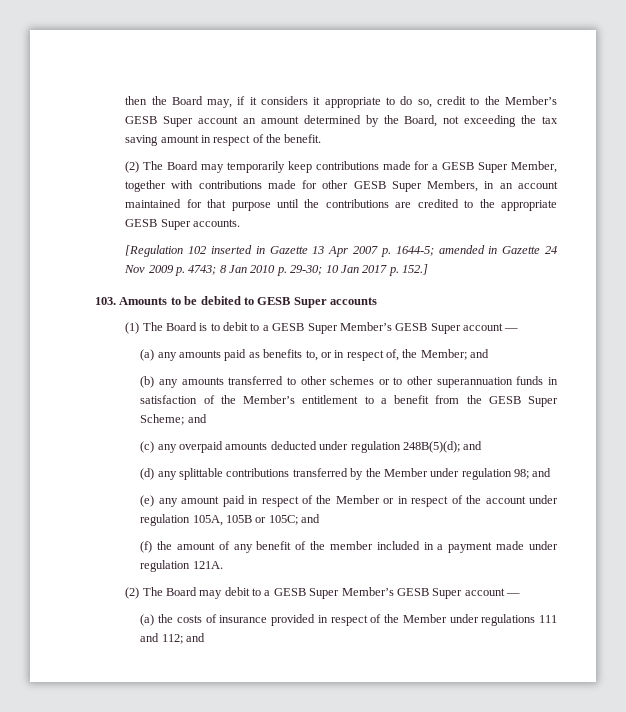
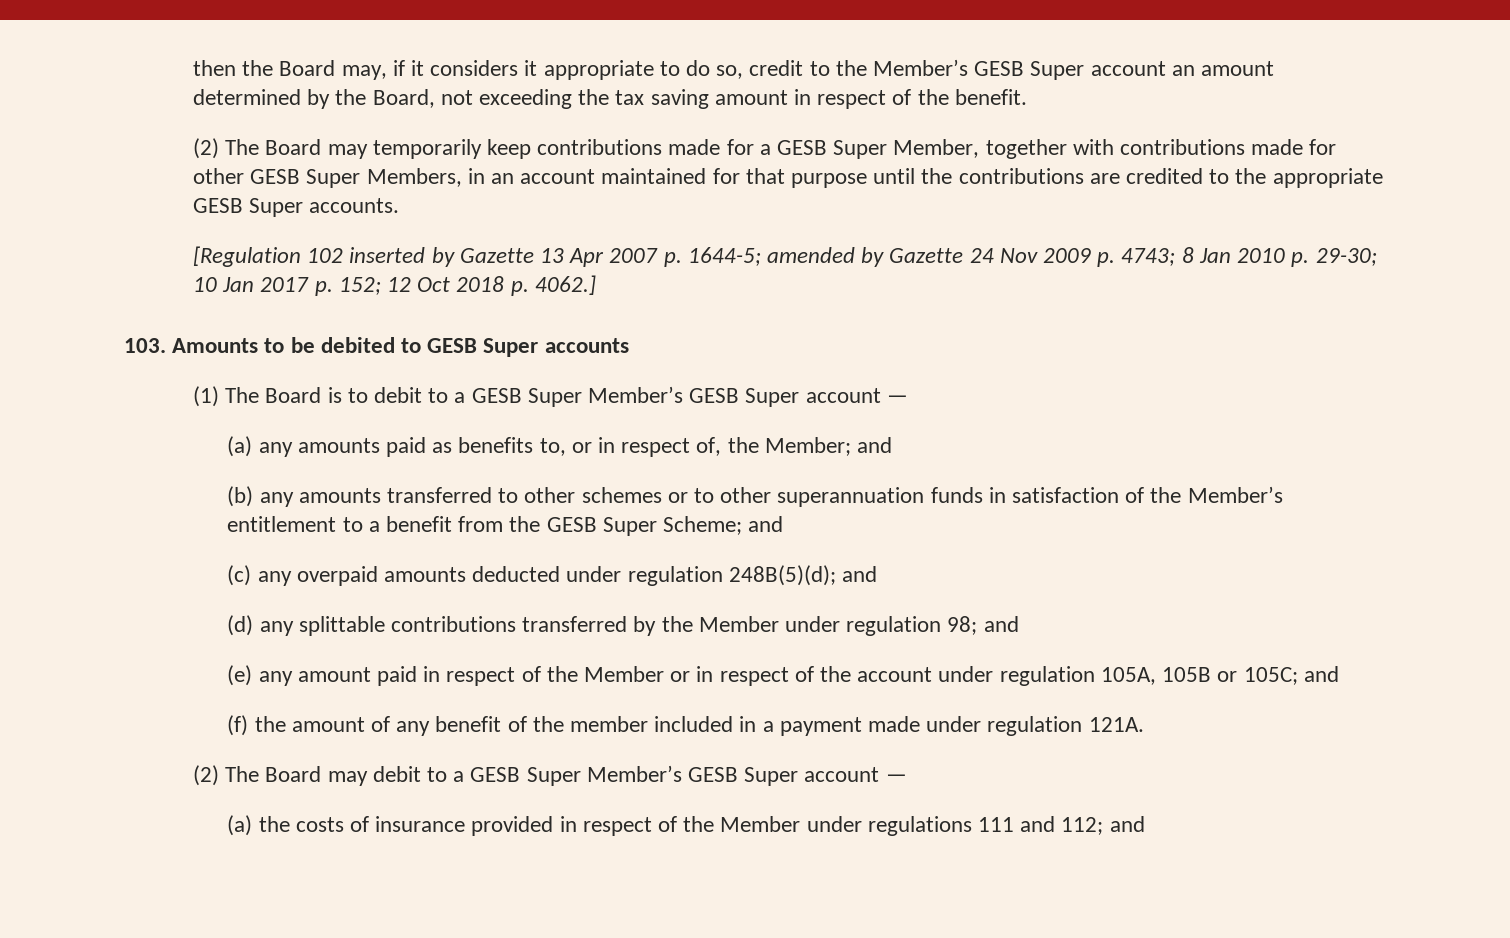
[255,246,265,254] in -> [431,247,455,267] by
[488,246,498,254] in -> [861,247,885,267] by
[402,264,429,275] 152.] -> [338,275,596,296] 152; 12 Oct 2018 p. 4062.]

